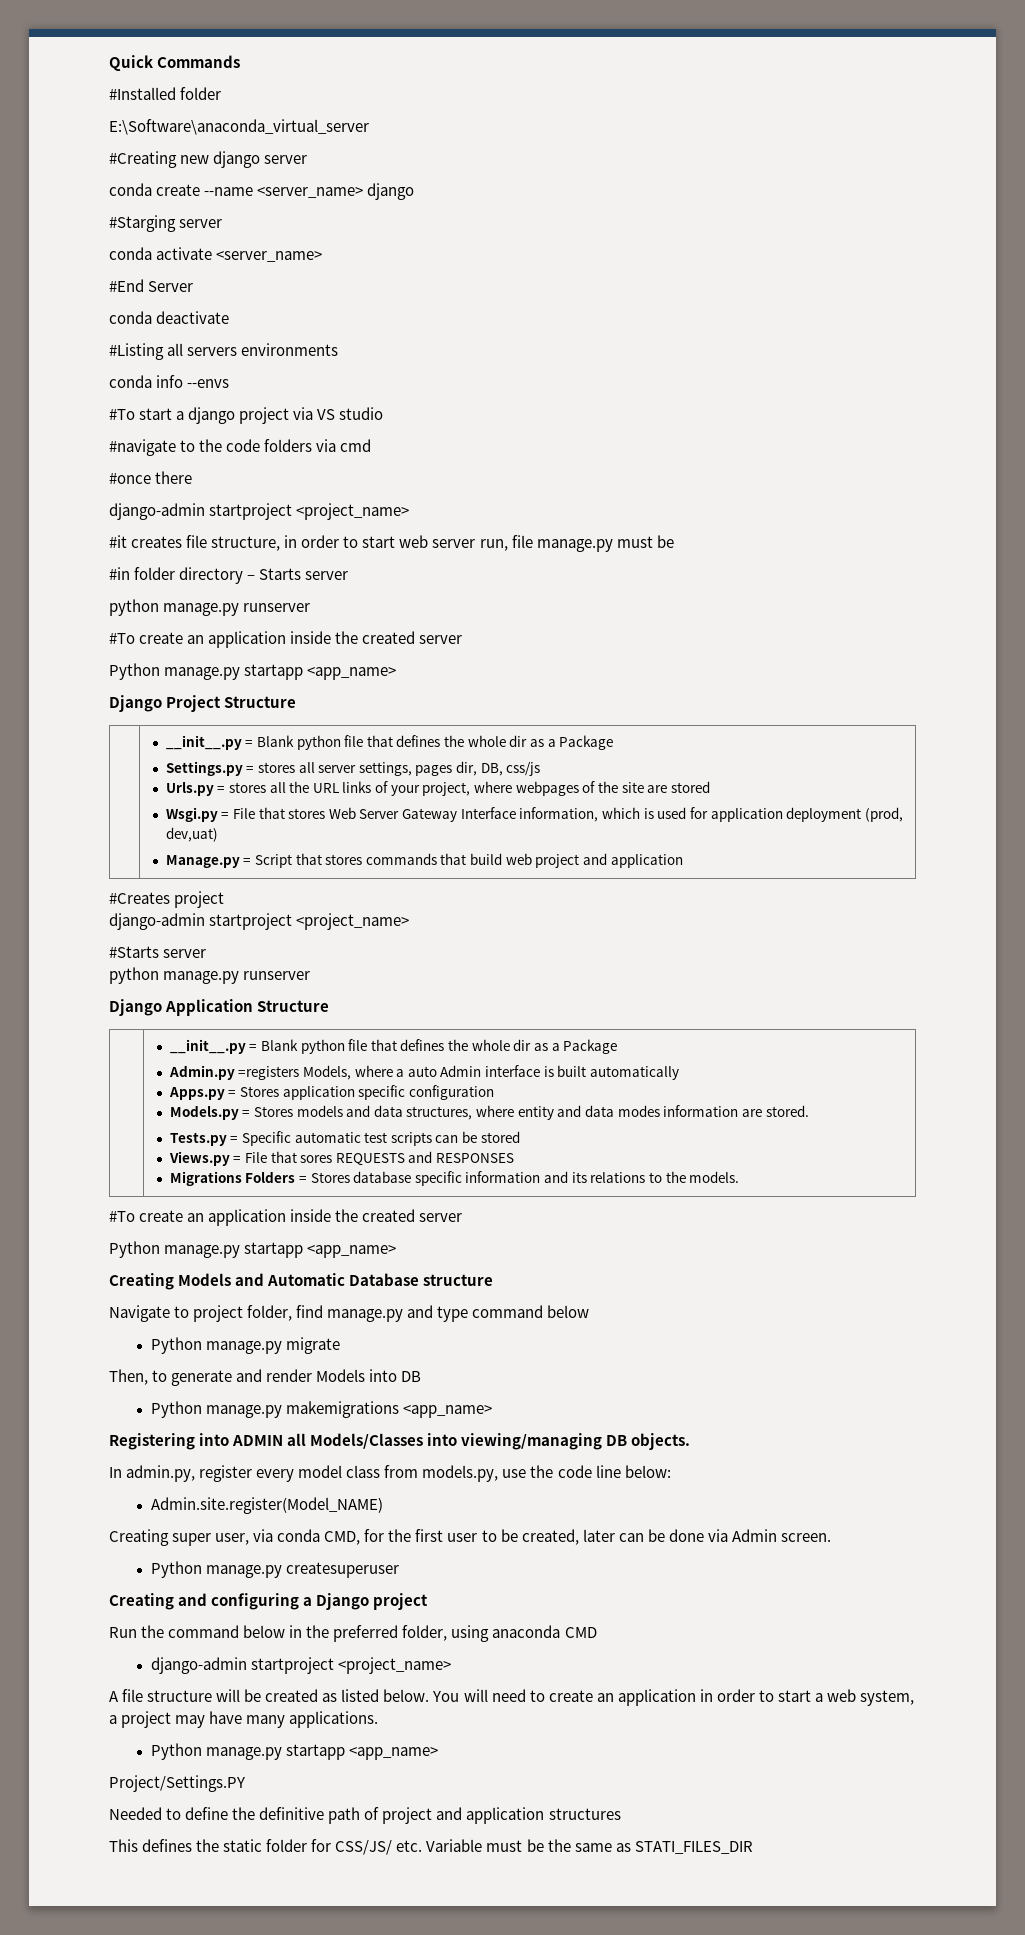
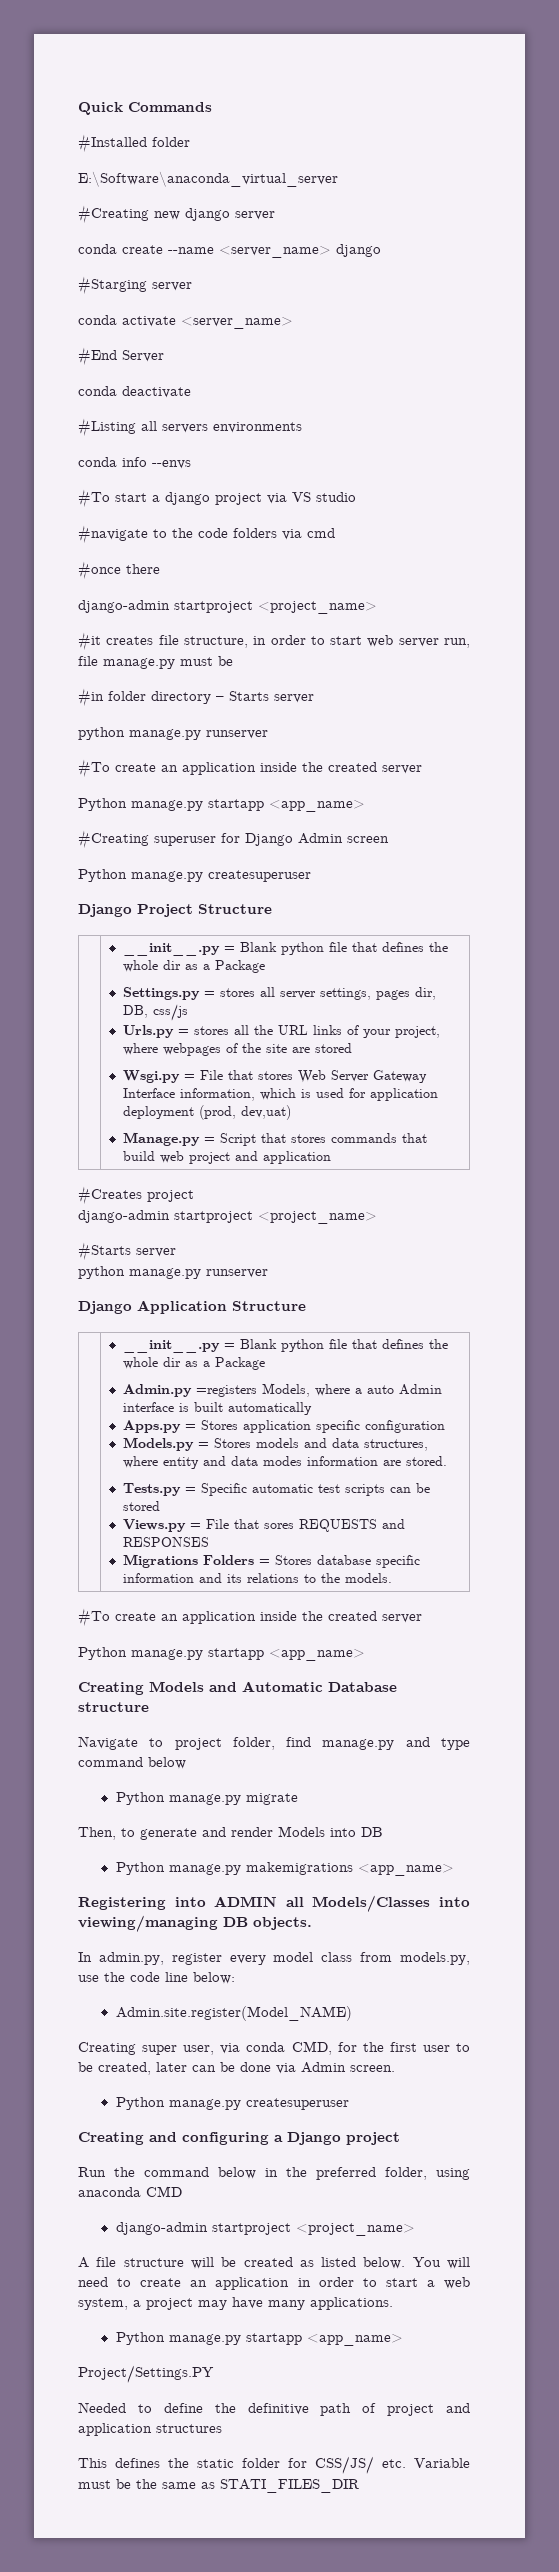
(397, 673) none -> [78,830,389,849] [78,869,311,882] // #Creating superuser for Django Admin screen // Python manage.py createsuperuser

